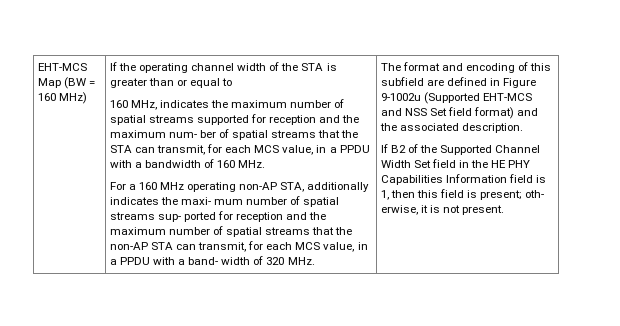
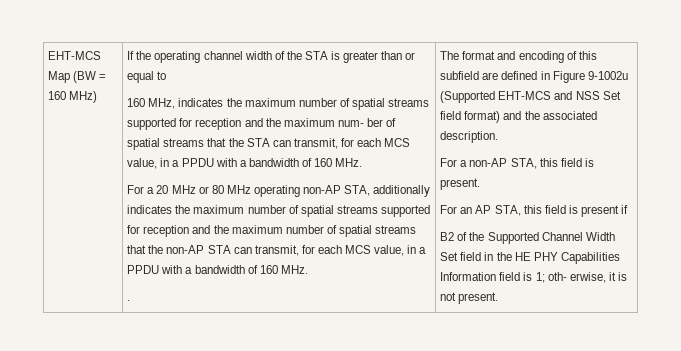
[138,182,157,190] 160 -> [156,185,224,194] 20 MHz or 80
[180,196,340,207] [109,212,216,222] maxi- mum number of spatial streams sup- ported -> [193,205,430,217] maximum number of spatial streams supported
[188,256,315,265] band- width of 320 MHz. -> [194,265,308,274] [127,300,131,301] bandwidth of 160 MHz. // .
[380,144,388,153] If -> [440,158,594,169] [440,178,481,190] [440,205,629,217] For a non-AP STA, this field is present. // For an AP STA, this field is present if //
[380,189,523,200] 1, then this field is present; -> [535,272,545,283] 1;

